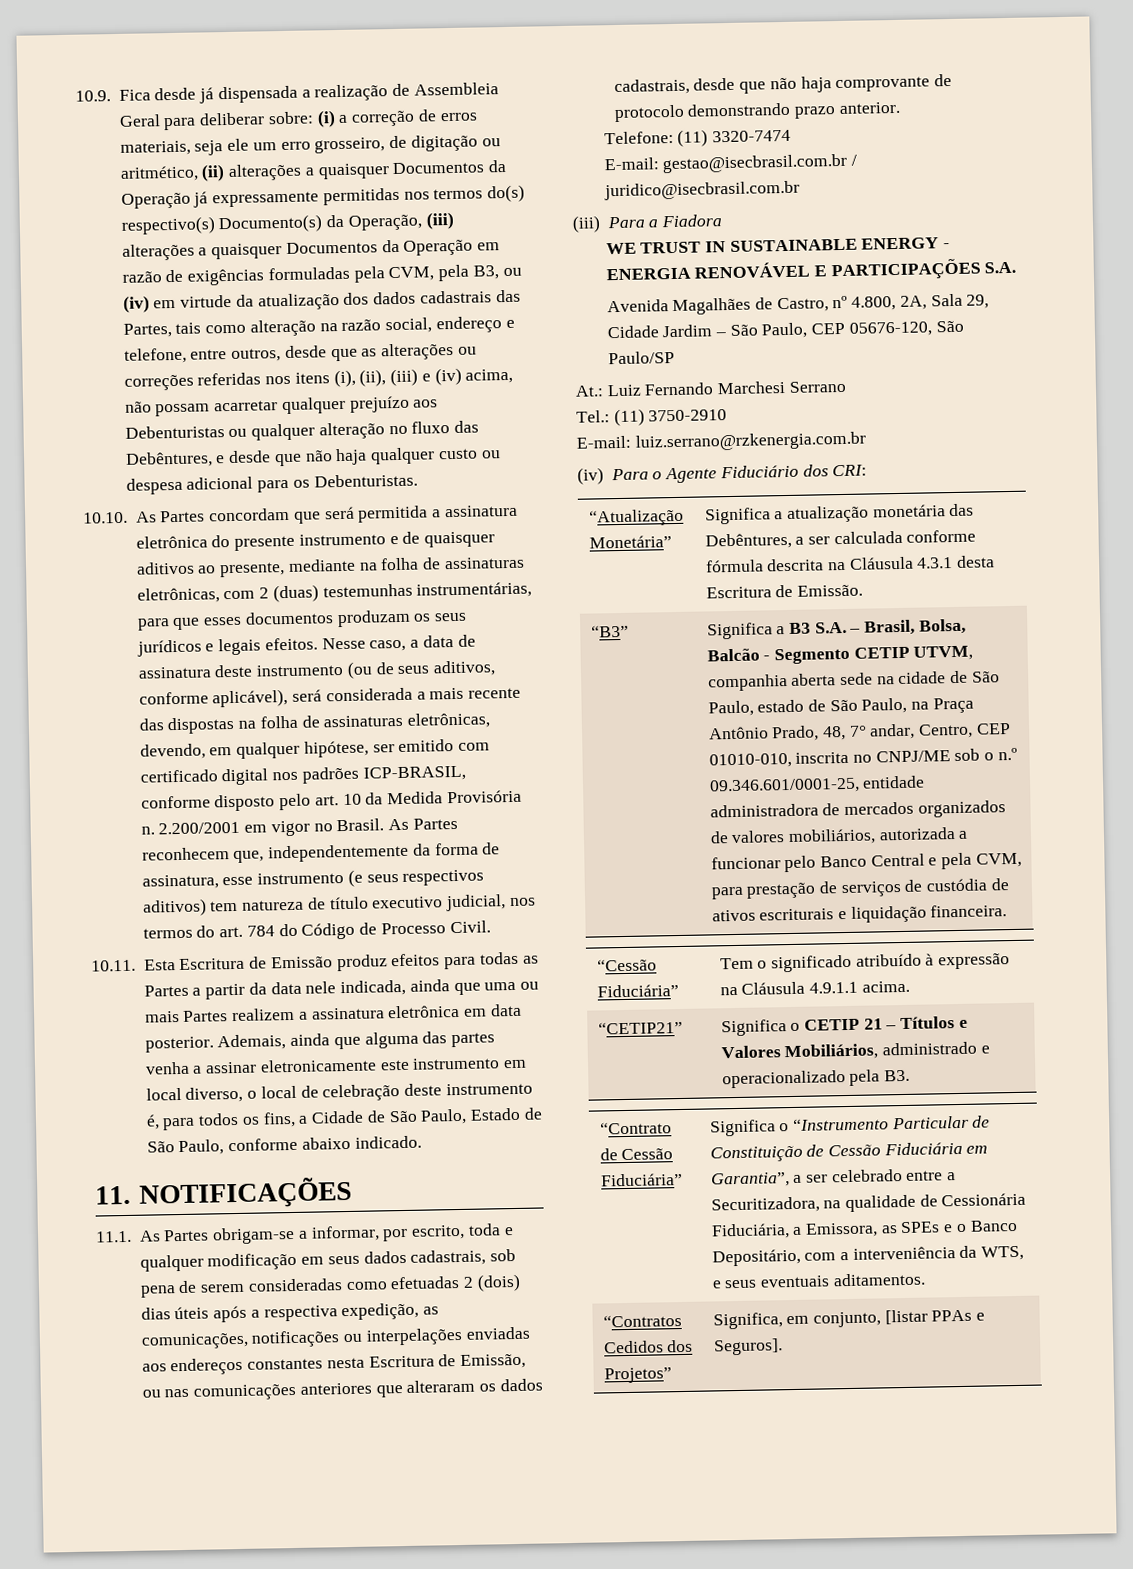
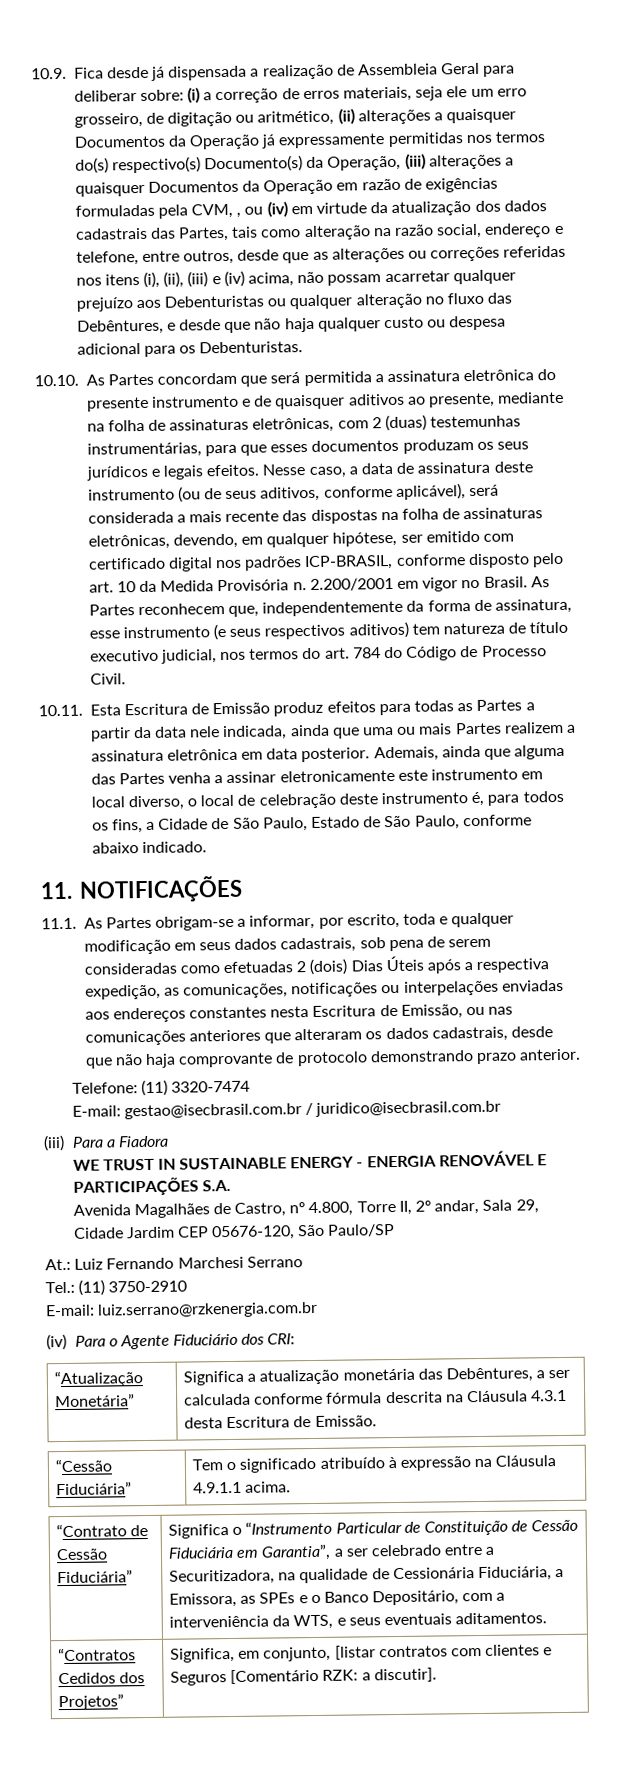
[438,264,499,282] pela B3, -> [236,212,242,218] ,
[451,1032,496,1048] partes -> [118,772,165,785] Partes
[140,1306,210,1320] dias úteis -> [350,955,424,972] Dias Úteis
[899,295,927,310] 2A, -> [356,1199,480,1215] Torre II, 2º andar,
[714,322,809,339] – São Paulo, -> (175, 1232) none
[590,624,629,638] [706,618,966,640] [706,645,974,665] [707,670,1000,692] [707,697,974,717] [707,723,1011,742] [708,747,1018,769] [708,775,926,795] [709,800,1006,818] [709,827,969,846] [710,852,1022,873] [710,878,1009,900] [711,904,1008,923] // “B3” | Significa a B3 S.A. – Brasil, Bolsa, Balcão - Segmento CETIP UTVM, companhia aberta sede na cidade de São Paulo, estado de São Paulo, na Praça Antônio Prado, 48, 7° andar, Centro, CEP 01010-010, inscrita no CNPJ/ME sob o n.º 09.346.601/0001-25, entidade administradora de mercados organizados de valores mobiliários, autorizada a funcionar pelo Banco Central e pela CVM, para prestação de serviços de custódia de ativos escriturais e liquidação financeira. -> (377, 1421) none
[597,1020,683,1035] [720,1016,968,1037] [720,1041,990,1061] [721,1069,910,1089] // “CETIP21” | Significa o CETIP 21 – Títulos e Valores Mobiliários, administrado e operacionalizado pela B3. -> (292, 1487) none
[931,1309,986,1322] [712,1338,783,1356] PPAs e Seguros]. -> [378,1644,553,1658] [170,1667,437,1686] contratos com clientes e Seguros [Comentário RZK: a discutir].

